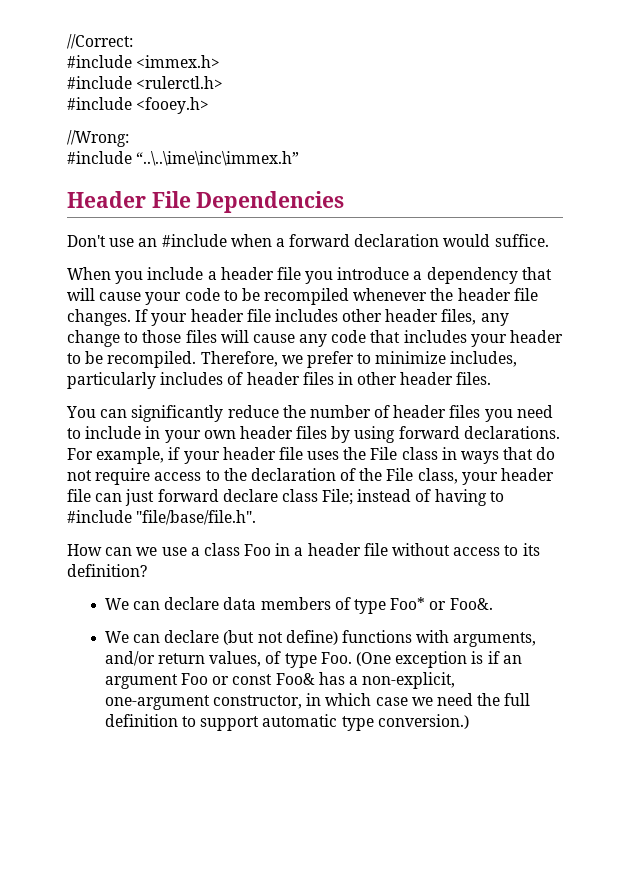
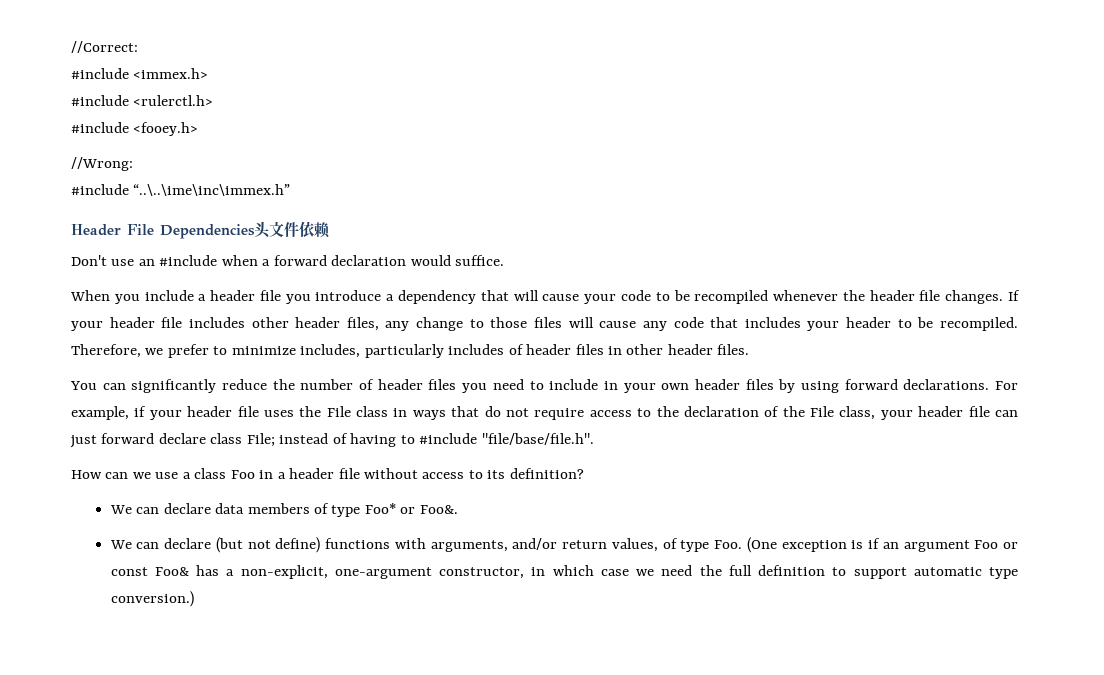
(345, 202) none -> [254,221,330,238] 头文件依赖

